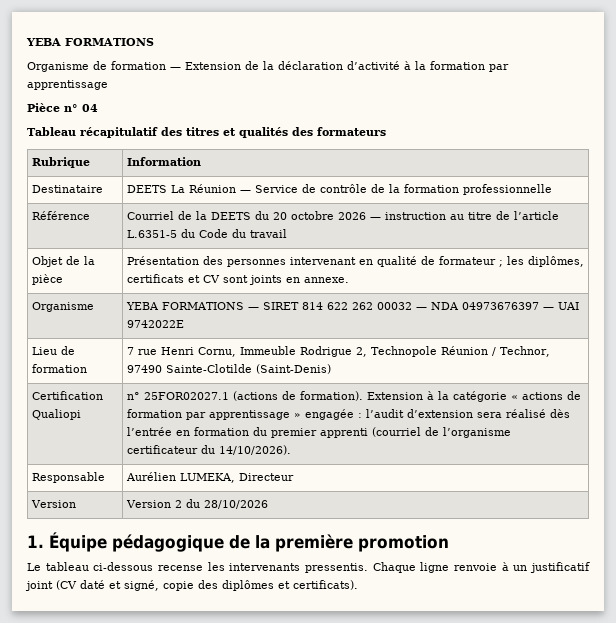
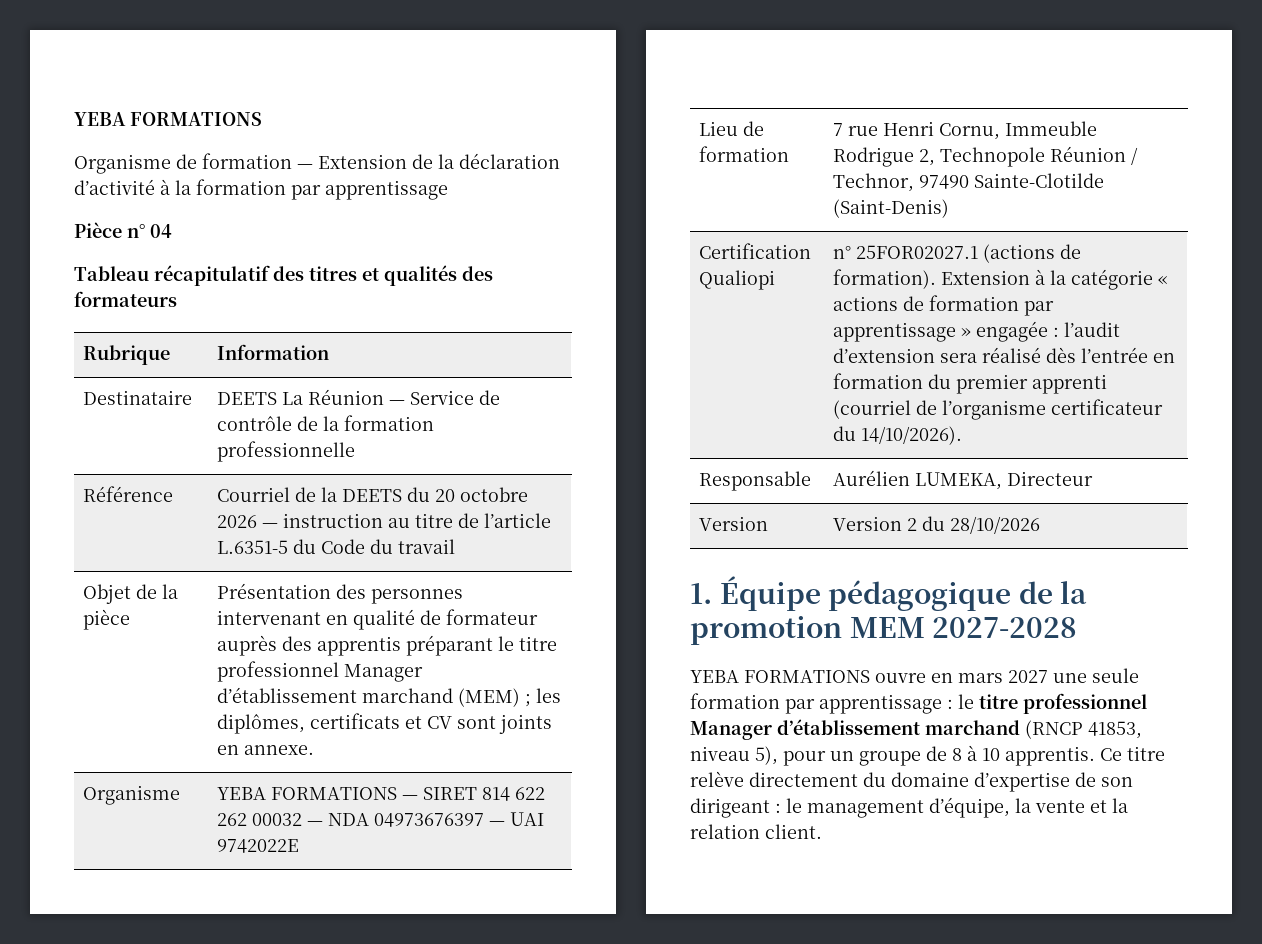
(496, 260) none -> [216,635,557,656] [216,661,423,682] [216,687,520,707] auprès des apprentis préparant le titre professionnel Manager d’établissement marchand (MEM)
[275,534,353,552] première -> (1088, 592) none
[27,562,591,573] [25,580,358,591] // Le tableau ci-dessous recense les intervenants pressentis. Chaque ligne renvoie à un justificatif joint (CV daté et signé, copie des diplômes et certificats). -> [849,617,1078,638] [690,668,1139,683] [690,693,1147,714] [690,719,1142,740] [690,745,1165,766] [690,771,1133,792] [690,797,1128,818] [690,824,822,839] MEM 2027-2028 // YEBA FORMATIONS ouvre en mars 2027 une seule formation par apprentissage : le titre professionnel Manager d’établissement marchand (RNCP 41853, niveau 5), pour un groupe de 8 à 10 apprentis. Ce titre relève directement du domaine d’expertise de son dirigeant : le management d’équipe, la vente et la relation client.

